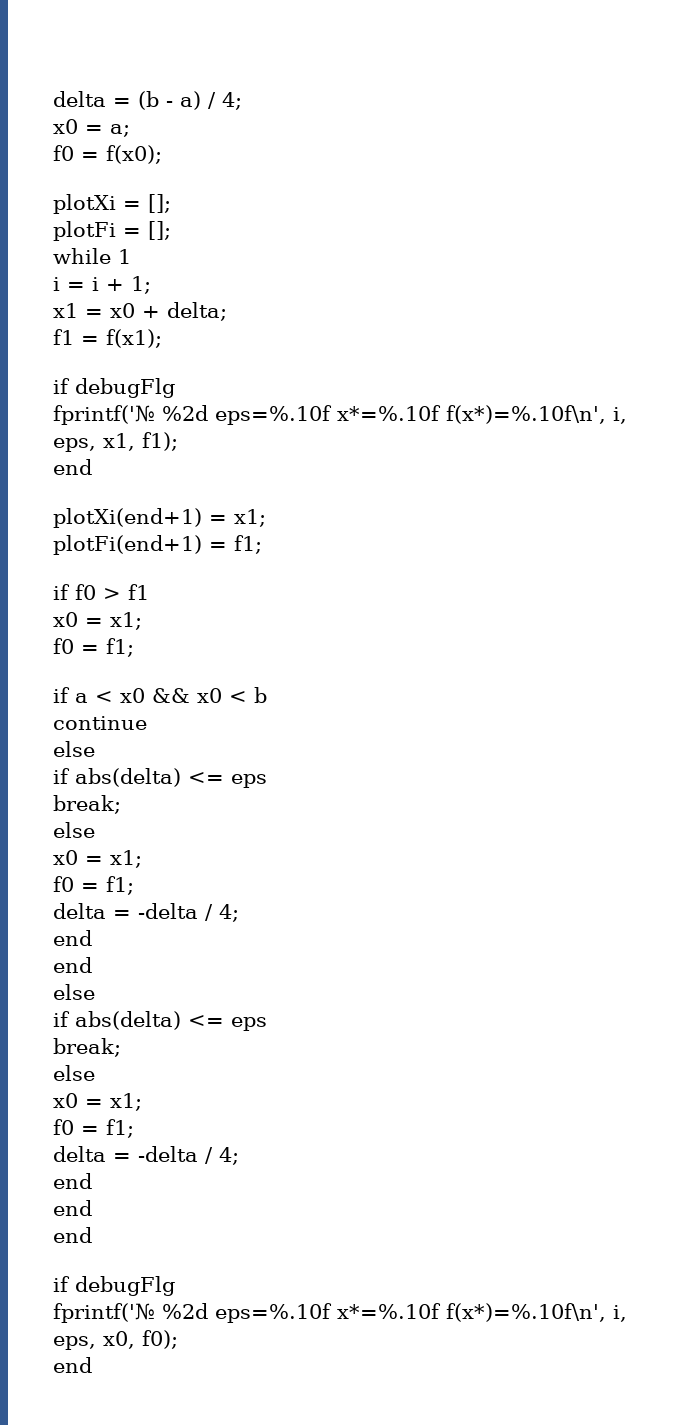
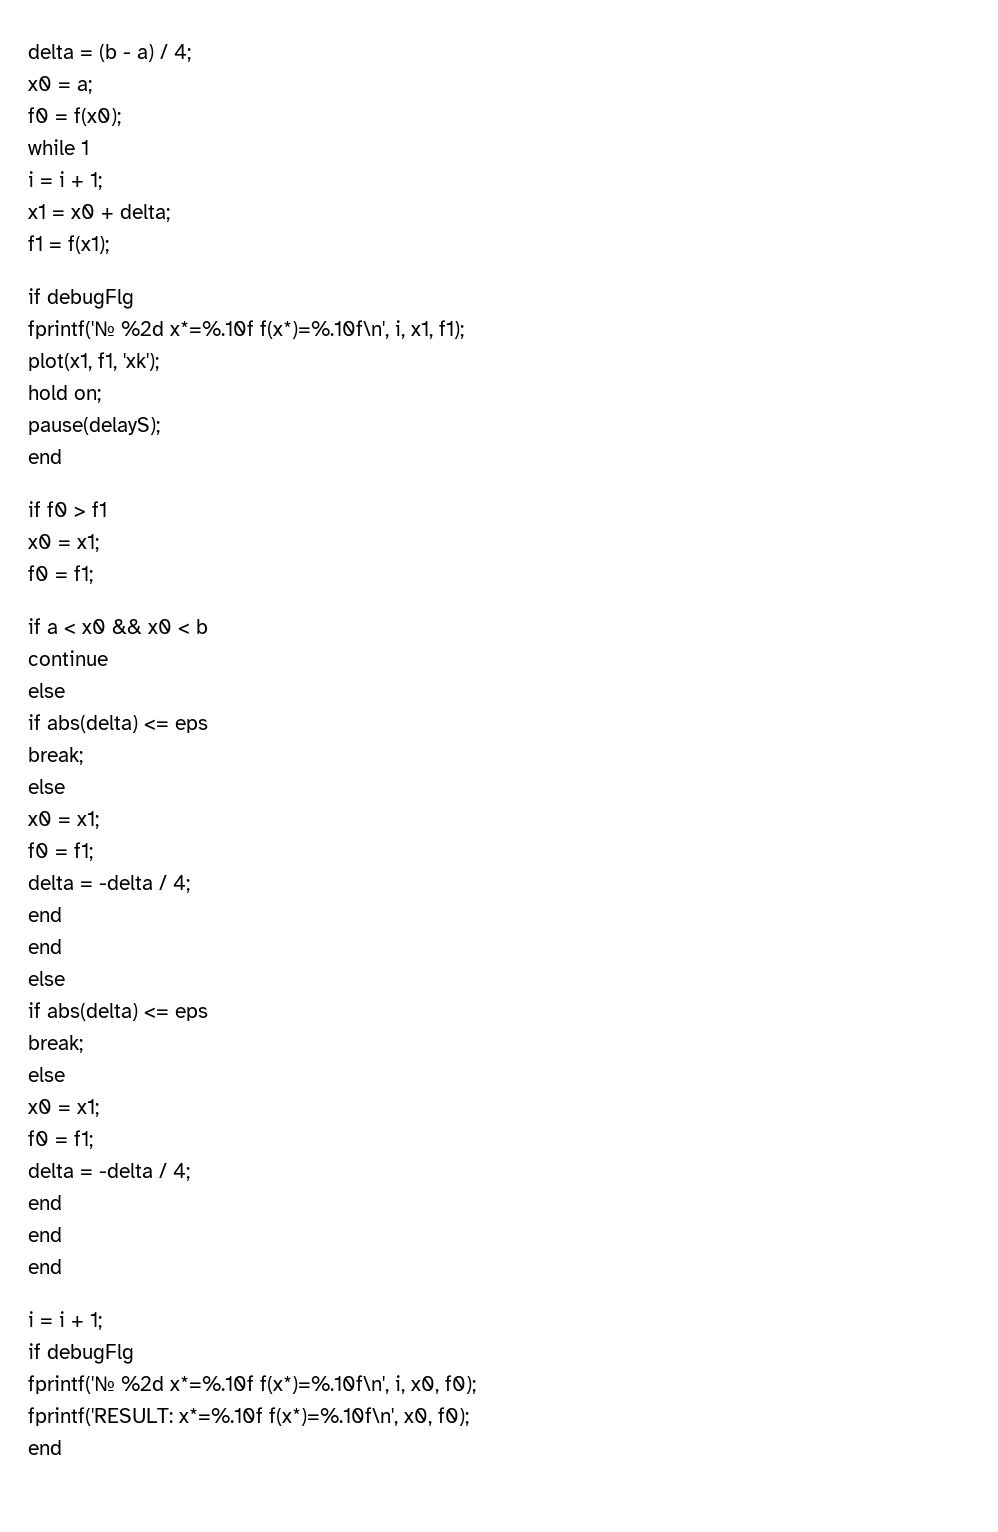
[53,194,171,214] [53,221,171,241] // plotXi = []; // plotFi = []; -> (121, 116) none
[215,405,627,425] [53,438,96,452] eps=%.10f x*=%.10f f(x*)=%.10f\n', i, eps, -> [170,320,405,339] x*=%.10f f(x*)=%.10f\n', i,
[53,459,92,475] [53,508,266,528] [53,535,262,555] end // plotXi(end+1) = x1; // plotFi(end+1) = f1; -> [28,352,159,371] [28,385,101,403] [28,417,160,435] [28,449,62,464] plot(x1, f1, 'xk'); // hold on; // pause(delayS); // end
[53,1276,175,1296] [53,1303,627,1323] [53,1336,96,1350] // if debugFlg // fprintf('№ %2d eps=%.10f x*=%.10f f(x*)=%.10f\n', i, eps, -> [28,1311,102,1330] [28,1343,134,1364] [28,1375,476,1394] [28,1407,398,1426] // i = i + 1; // if debugFlg // fprintf('№ %2d x*=%.10f f(x*)=%.10f\n', i, x0, f0); // fprintf('RESULT: x*=%.10f f(x*)=%.10f\n',

